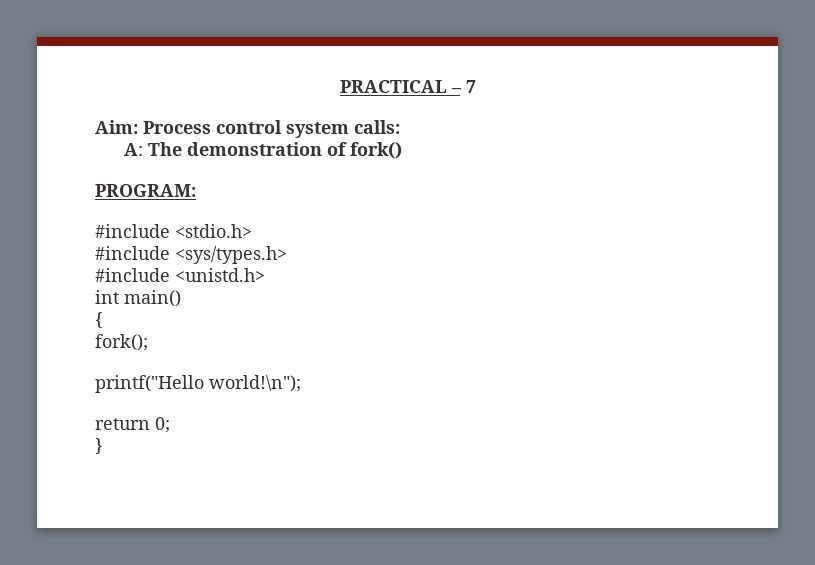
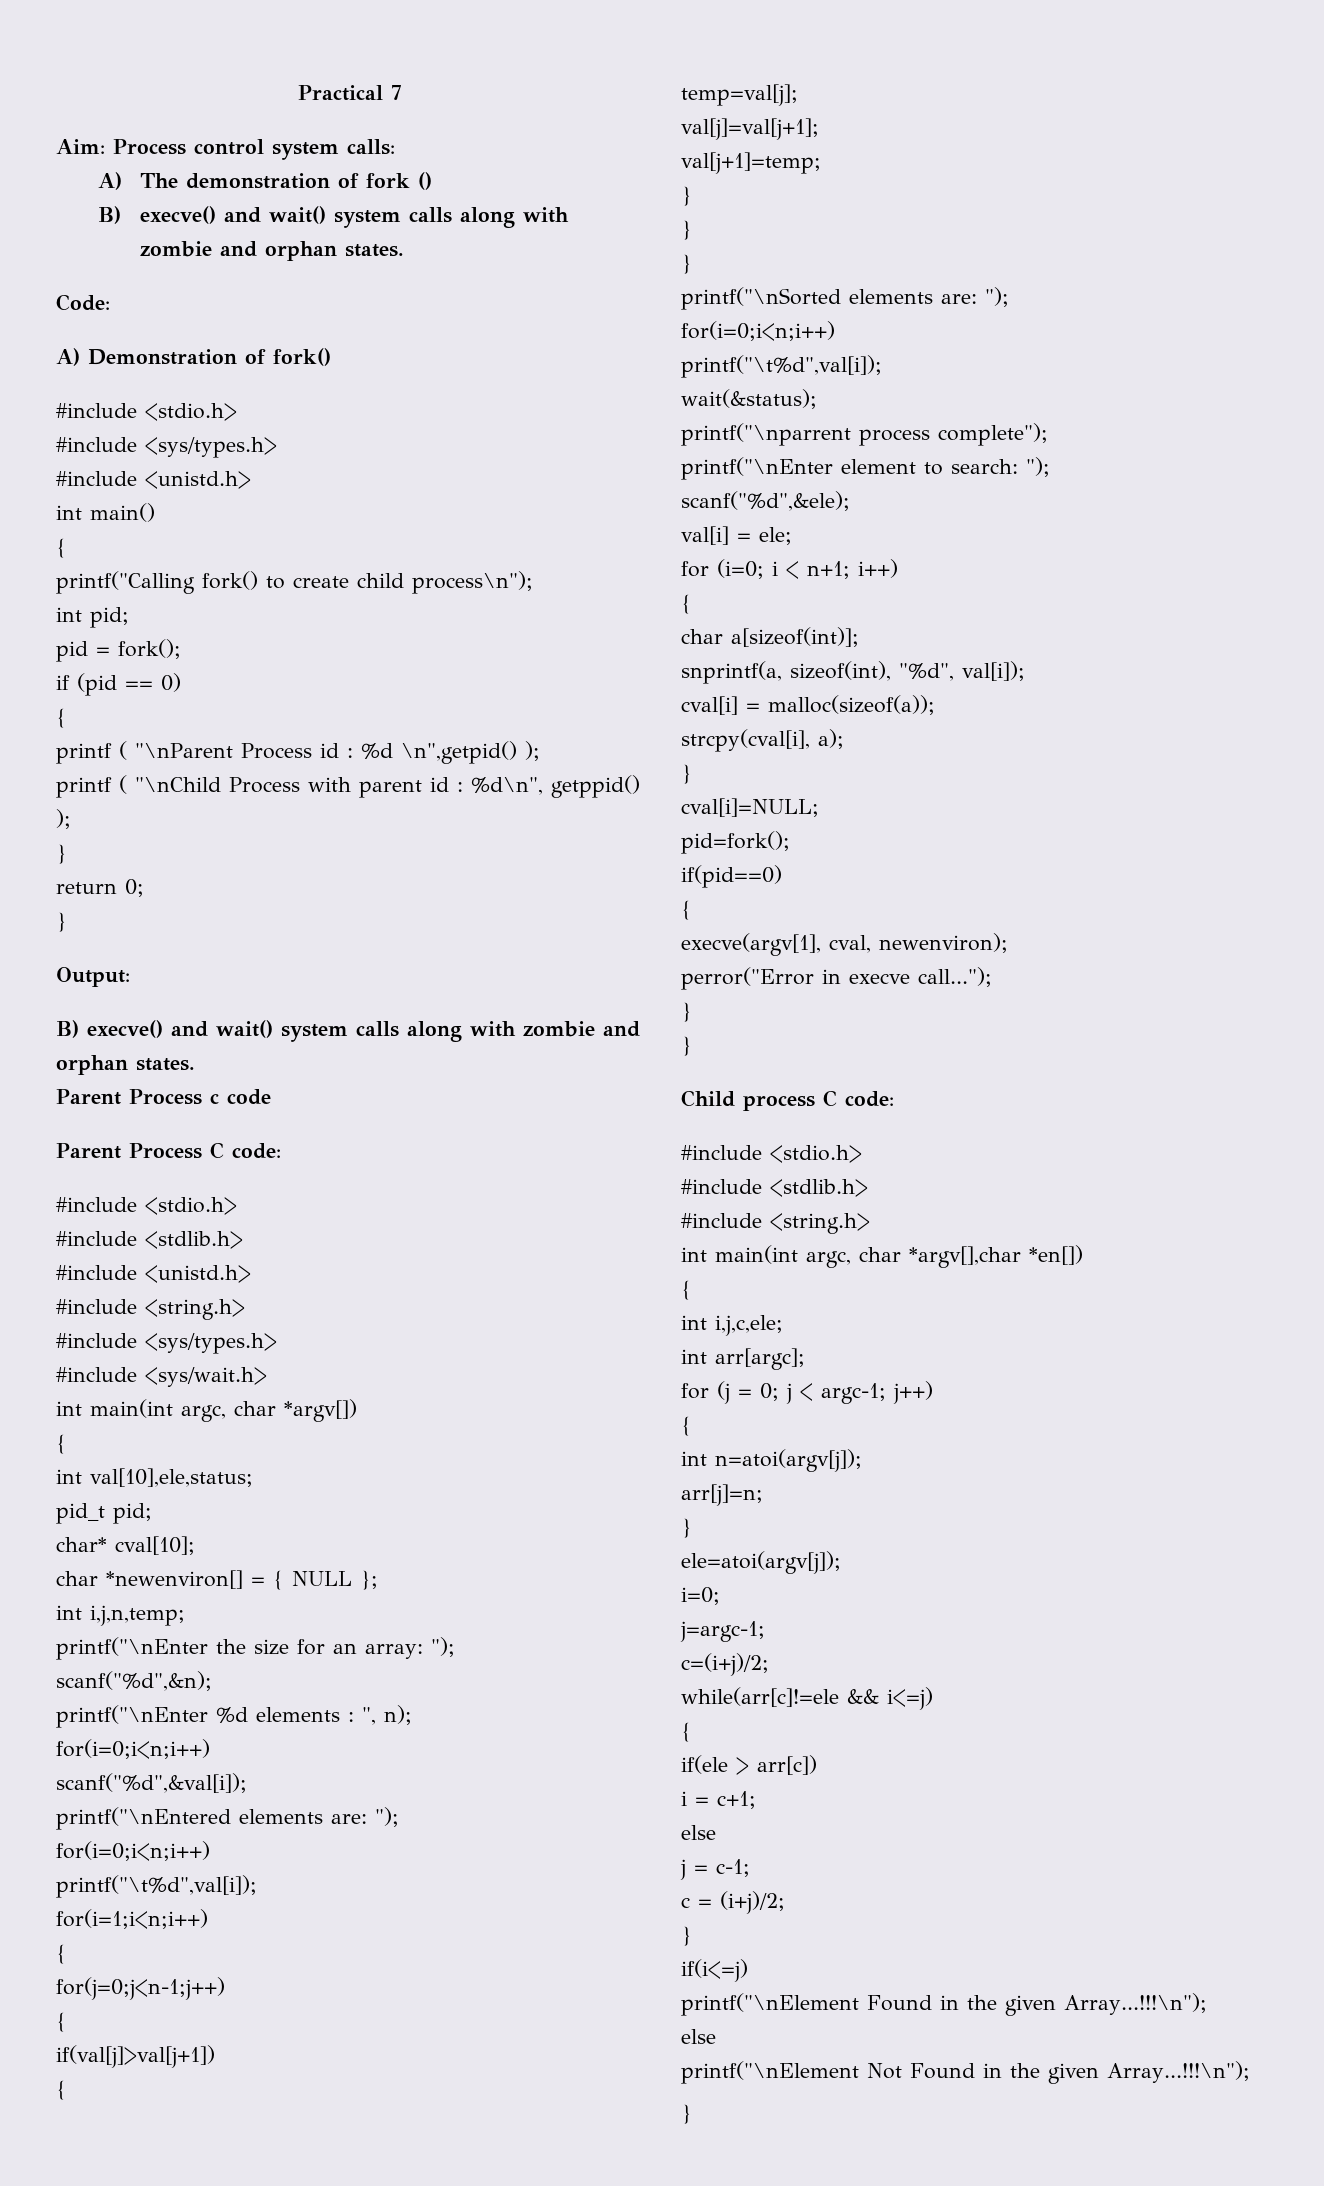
[339,80,462,93] PRACTICAL – -> [297,85,383,101] Practical
[124,143,144,156] A: -> [98,172,123,190] A)
[350,142,403,159] [95,184,196,197] fork() // PROGRAM: -> [366,172,433,190] [98,206,570,228] [140,241,405,261] [56,294,110,311] [56,348,331,366] fork () // B) execve() and wait() system calls along with zombie and orphan states. // Code: // A) Demonstration of fork()
[95,334,148,351] [95,375,301,393] [95,417,170,433] fork(); // printf("Hello world!\n"); // return 0; -> [56,571,533,594] [56,607,129,628] [56,639,181,662] [56,673,181,696] [56,708,67,728] [56,741,540,764] [56,775,640,798] [56,809,71,829] [56,844,67,864] [56,879,144,897] [56,912,67,932] [56,967,130,987] [56,1020,640,1042] [56,1055,195,1075] [56,1089,271,1105] [56,1142,281,1159] [56,1197,237,1215] [56,1231,243,1249] [56,1265,251,1283] [56,1299,245,1320] [56,1333,277,1354] [56,1367,267,1387] [56,1399,357,1422] [56,1434,67,1454] [56,1468,253,1487] [56,1503,152,1524] [56,1536,195,1555] [56,1570,378,1590] [56,1605,185,1626] [56,1637,455,1660] [56,1671,212,1691] [56,1705,412,1728] [56,1739,210,1759] [56,1773,247,1793] [56,1807,399,1830] [56,1841,210,1861] [56,1875,257,1898] [56,1909,208,1929] [56,1944,67,1964] [56,1977,225,2000] [56,2012,67,2032] [56,2045,215,2068] [56,2080,67,2100] [681,84,798,106] [681,118,819,140] [681,152,821,174] [681,186,692,206] [681,220,692,240] [681,254,692,274] [681,287,1009,310] [681,321,835,341] [681,355,882,378] [681,389,817,409] [681,423,1048,446] [681,457,1050,480] [681,491,850,511] [681,526,792,545] [681,559,898,579] [681,594,692,614] [681,627,859,647] [681,661,1025,684] [681,695,935,715] [681,729,844,752] [681,764,692,784] [681,798,819,817] [681,831,790,854] [681,865,782,888] [681,900,692,920] [681,933,1008,956] [681,967,992,990] [681,1002,692,1022] [681,1036,692,1056] [681,1090,894,1111] [681,1145,862,1163] [681,1179,868,1197] [681,1213,870,1234] [681,1245,1083,1268] [681,1280,692,1300] [681,1315,783,1336] [681,1348,805,1370] [681,1381,933,1404] [681,1416,692,1436] [681,1449,862,1472] [681,1484,763,1506] [681,1518,692,1538] [681,1551,841,1574] [681,1587,720,1605] [680,1621,765,1642] [681,1653,769,1676] [681,1687,933,1710] [681,1722,692,1742] [681,1755,817,1775] [681,1791,756,1809] [681,1825,716,1840] [680,1859,750,1880] [681,1891,785,1914] [681,1926,692,1946] [681,1959,748,1982] [681,1993,1207,2016] [681,2029,716,2044] [681,2061,1250,2084] printf("Calling fork() to create child process\n"); // int pid; // pid = fork(); // if (pid == 0) // { // printf ( "\nParent Process id : %d \n",getpid() ); // printf ( "\nChild Process with parent id : %d\n", getppid() ); // } // return 0; // } // Output: // B) execve() and wait() system calls along with zombie and orphan states. // Parent Process c code // Parent Process C code: // #include <stdio.h> // #include <stdlib.h> // #include <unistd.h> // #include <string.h> // #include <sys/types.h> // #include <sys/wait.h> // int main(int argc, char *argv[]) // { // int val[10],ele,status; // pid_t pid; // char* cval[10]; // char *newenviron[] = { NULL }; // int i,j,n,temp; // printf("\nEnter the size for an array: "); // scanf("%d",&n); // printf("\nEnter %d elements : ", n); // for(i=0;i<n;i++) // scanf("%d",&val[i]); // printf("\nEntered elements are: "); // for(i=0;i<n;i++) // printf("\t%d",val[i]); // for(i=1;i<n;i++) // { // for(j=0;j<n-1;j++) // { // if(val[j]>val[j+1]) // { // temp=val[j]; // val[j]=val[j+1]; // val[j+1]=temp; // } // } // } // printf("\nSorted elements are: "); // for(i=0;i<n;i++) // printf("\t%d",val[i]); // wait(&status); // printf("\nparrent process complete"); // printf("\nEnter element to search: "); // scanf("%d",&ele); // val[i] = ele; // for (i=0; i < n+1; i++) // { // char a[sizeof(int)]; // snprintf(a, sizeof(int), "%d", val[i]); // cval[i] = malloc(sizeof(a)); // strcpy(cval[i], a); // } // cval[i]=NULL; // pid=fork(); // if(pid==0) // { // execve(argv[1], cval, newenviron); // perror("Error in execve call..."); // } // } // Child process C code: // #include <stdio.h> // #include <stdlib.h> // #include <string.h> // int main(int argc, char *argv[],char *en[]) // { // int i,j,c,ele; // int arr[argc]; // for (j = 0; j < argc-1; j++) // { // int n=atoi(argv[j]); // arr[j]=n; // } // ele=atoi(argv[j]); // i=0; // j=argc-1; // c=(i+j)/2; // while(arr[c]!=ele && i<=j) // { // if(ele > arr[c]) // i = c+1; // else // j = c-1; // c = (i+j)/2; // } // if(i<=j) // printf("\nElement Found in the given Array...!!!\n"); // else // printf("\nElement Not Found in the given Array...!!!\n");

